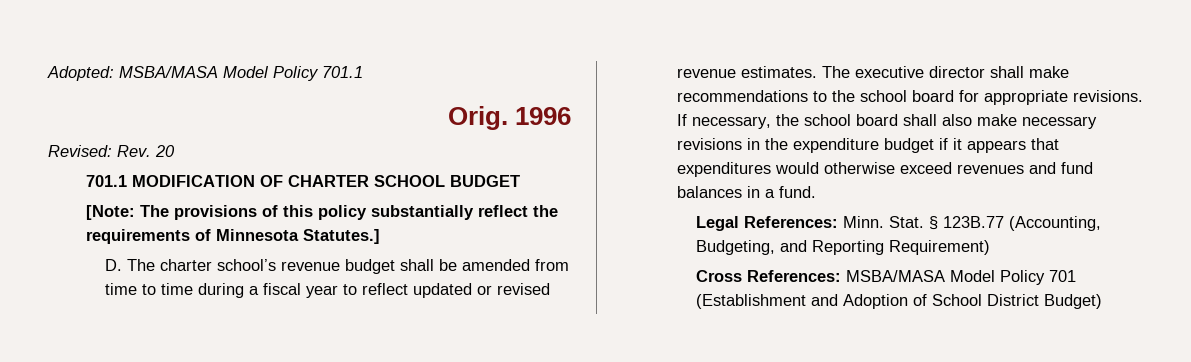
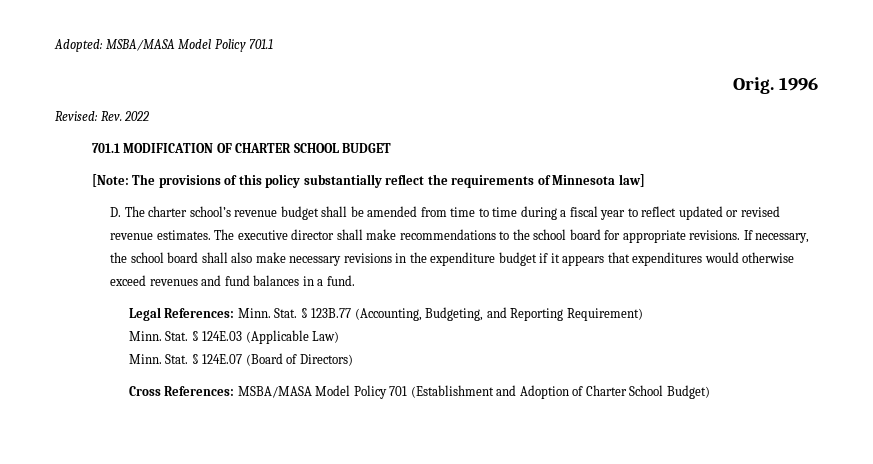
[155,145,175,157] 20 -> [124,111,150,121] 2022
[302,229,380,244] Statutes.] -> [618,174,645,187] law]
(990, 247) none -> [128,330,340,344] [128,353,353,366] // Minn. Stat. § 124E.03 (Applicable Law) // Minn. Stat. § 124E.07 (Board of Directors)
[931,294,1039,306] School District -> [585,385,664,396] Charter School

